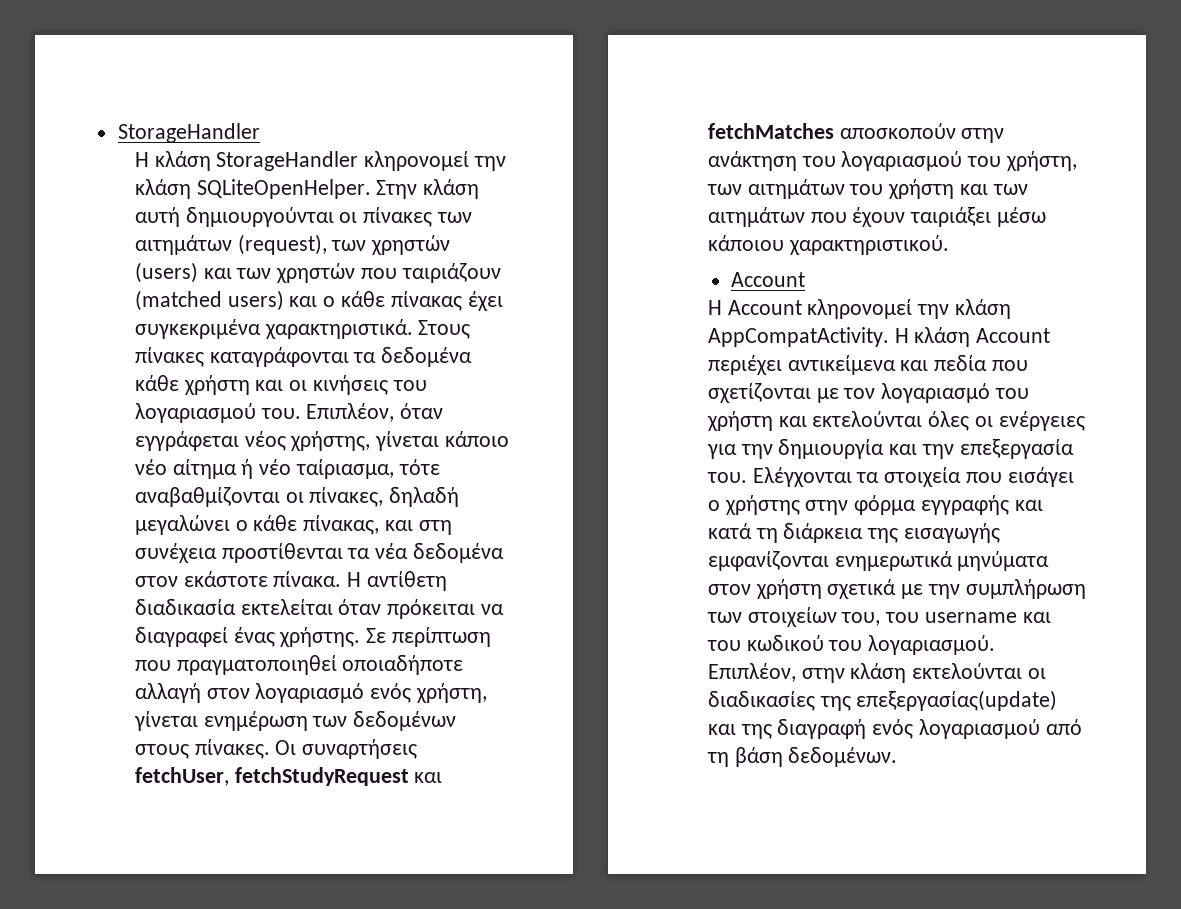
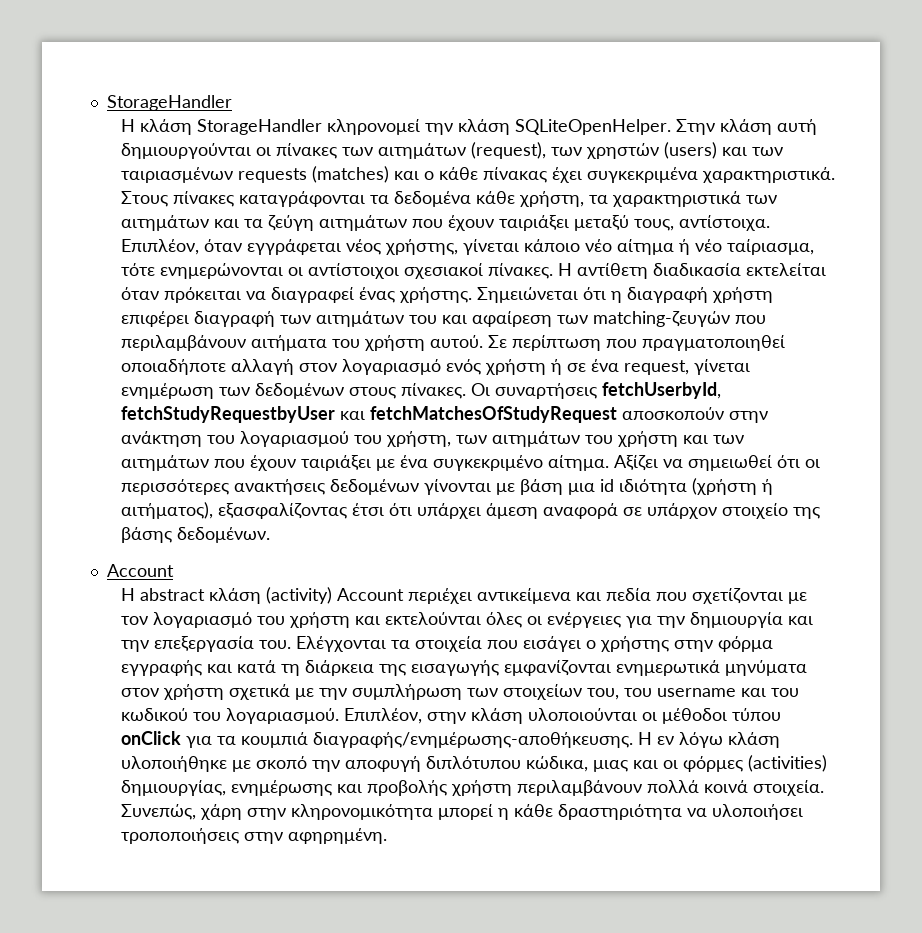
[276,263,501,283] [134,290,284,311] χρηστών που ταιριάζουν (matched users) -> [120,166,389,183] ταιριασμένων requests (matches)
[183,375,427,395] [134,403,301,423] χρήστη και οι κινήσεις του λογαριασμού του. -> [518,191,777,207] [120,215,770,231] χρήστη, τα χαρακτηριστικά των αιτημάτων και τα ζεύγη αιτημάτων που έχουν ταιριάξει μεταξύ τους, αντίστοιχα.
[134,487,460,507] [134,515,452,535] [134,543,505,563] [134,571,342,587] αναβαθμίζονται οι πίνακες, δηλαδή μεγαλώνει ο κάθε πίνακας, και στη συνέχεια προστίθενται τα νέα δεδομένα στον εκάστοτε πίνακα. -> [159,263,553,279] ενημερώνονται οι αντίστοιχοι σχεσιακοί πίνακες.
(361, 637) none -> [476,287,773,303] [120,311,766,327] [120,335,483,351] Σημειώνεται ότι η διαγραφή χρήστη επιφέρει διαγραφή των αιτημάτων του και αφαίρεση των matching-ζευγών που περιλαμβάνουν αιτήματα του χρήστη αυτού.
[416,683,488,703] χρήστη, -> [484,359,689,375] χρήστη ή σε ένα request,
[134,767,443,786] [707,123,834,139] fetchUser, fetchStudyRequest και fetchMatches -> [601,382,721,399] [120,406,617,423] fetchUserbyId, fetchStudyRequestbyUser και fetchMatchesOfStudyRequest
[997,207,1047,227] [707,235,949,255] [731,272,806,287] [707,299,1012,319] [707,327,971,347] μέσω κάποιου χαρακτηριστικού. // Account // Η Account κληρονομεί την κλάση AppCompatActivity. Η κλάση -> [375,455,820,471] [120,478,773,495] [120,502,821,519] [120,527,270,543] [106,564,174,577] [120,587,332,604] με ένα συγκεκριμένο αίτημα. Αξίζει να σημειωθεί ότι οι περισσότερες ανακτήσεις δεδομένων γίνονται με βάση μια id ιδιότητα (χρήστη ή αιτήματος), εξασφαλίζοντας έτσι ότι υπάρχει άμεση αναφορά σε υπάρχον στοιχείο της βάσης δεδομένων. // Account // Η abstract κλάση (activity)
[912,663,1047,679] [707,690,1058,711] [707,719,1082,739] [706,747,898,767] εκτελούνται οι διαδικασίες της επεξεργασίας(update) και της διαγραφή ενός λογαριασμού από τη βάση δεδομένων. -> [527,708,781,724] [120,731,780,748] [120,755,827,772] [120,780,824,796] [120,804,803,820] [120,828,387,844] υλοποιούνται οι μέθοδοι τύπου onClick για τα κουμπιά διαγραφής/ενημέρωσης-αποθήκευσης. Η εν λόγω κλάση υλοποιήθηκε με σκοπό την αποφυγή διπλότυπου κώδικα, μιας και οι φόρμες (activities) δημιουργίας, ενημέρωσης και προβολής χρήστη περιλαμβάνουν πολλά κοινά στοιχεία. Συνεπώς, χάρη στην κληρονομικότητα μπορεί η κάθε δραστηριότητα να υλοποιήσει τροποποιήσεις στην αφηρημένη.

